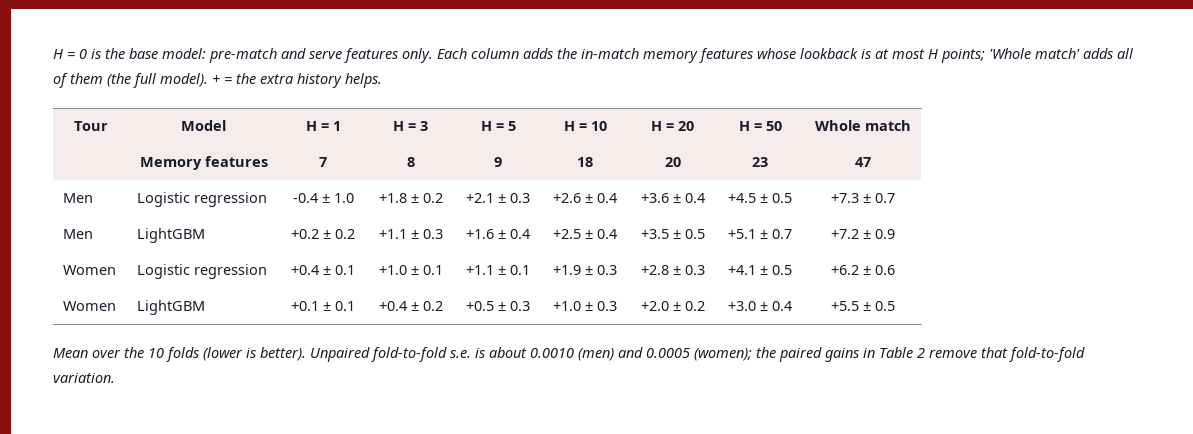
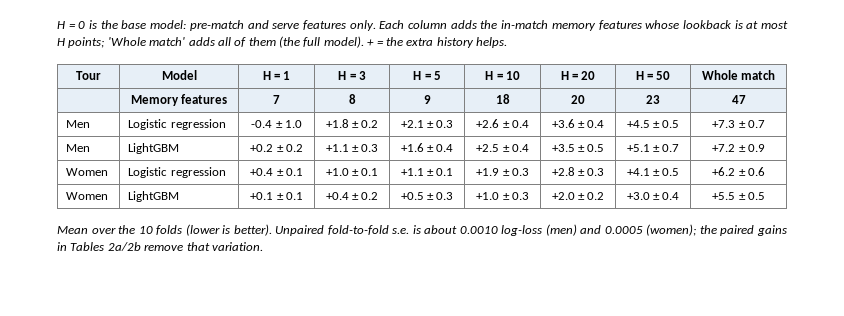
(574, 353) none -> [501,225,543,236] log-loss
[879,347,925,358] Table 2 -> [70,242,141,251] Tables 2a/2b
[1009,347,1085,362] fold-to-fold -> (210, 246) none

